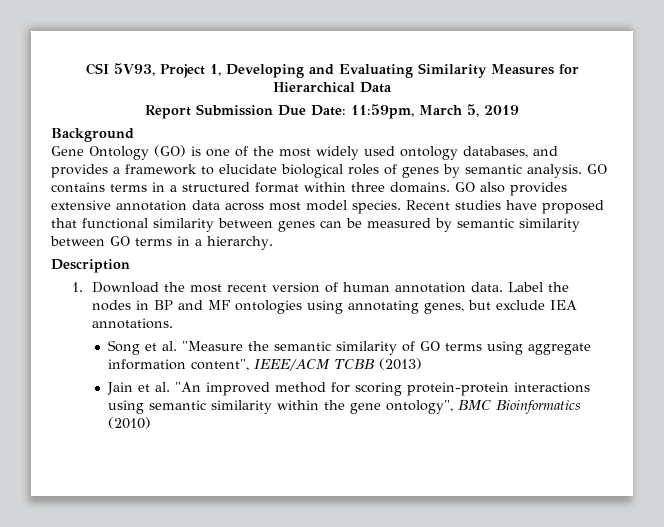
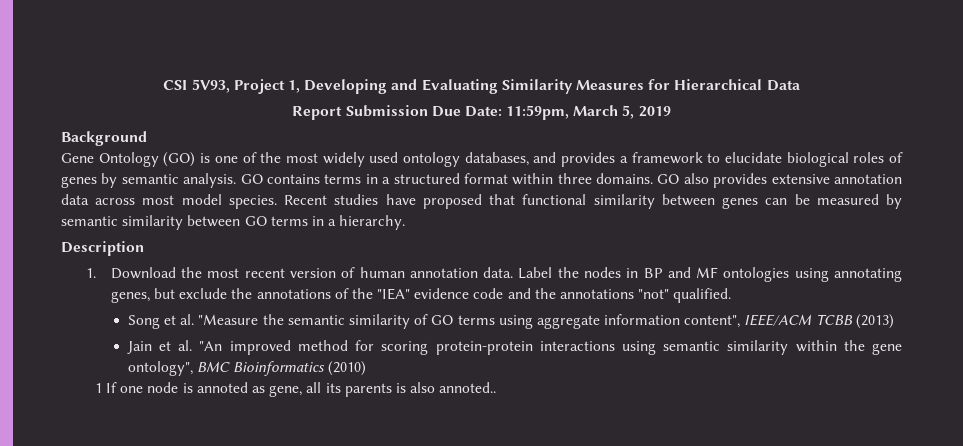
[550,300,578,310] [92,318,174,329] IEA annotations. -> [231,288,732,303] the annotations of the "IEA" evidence code and the annotations "not" qualified.
(152, 423) none -> [94,382,497,397] // 1 If one node is annoted as gene, all its parents is also annoted..

